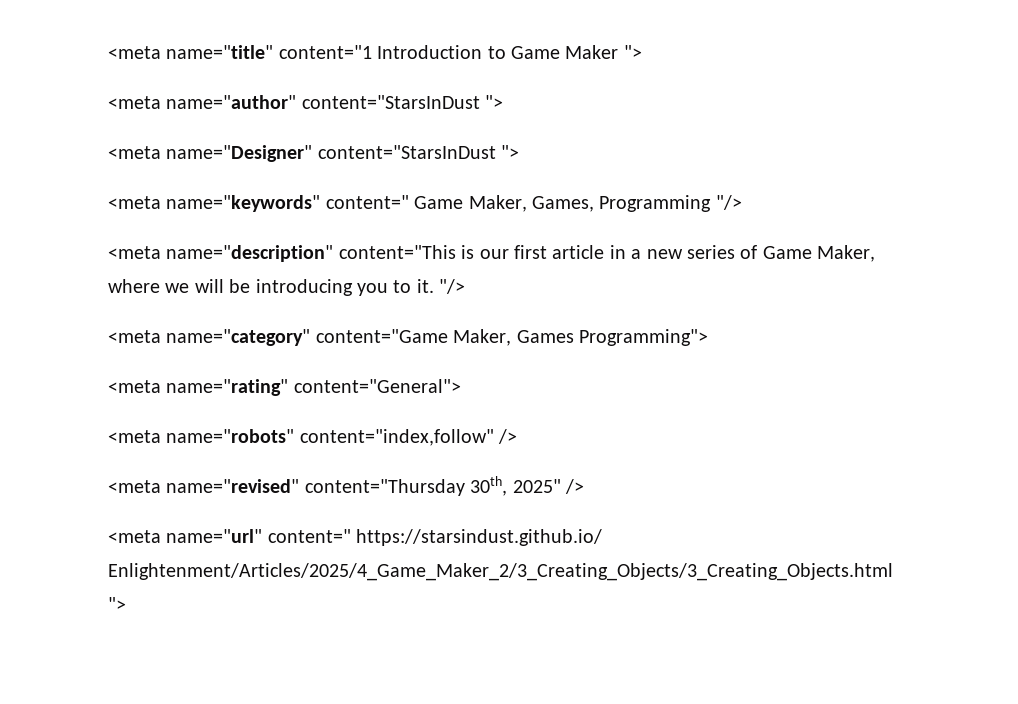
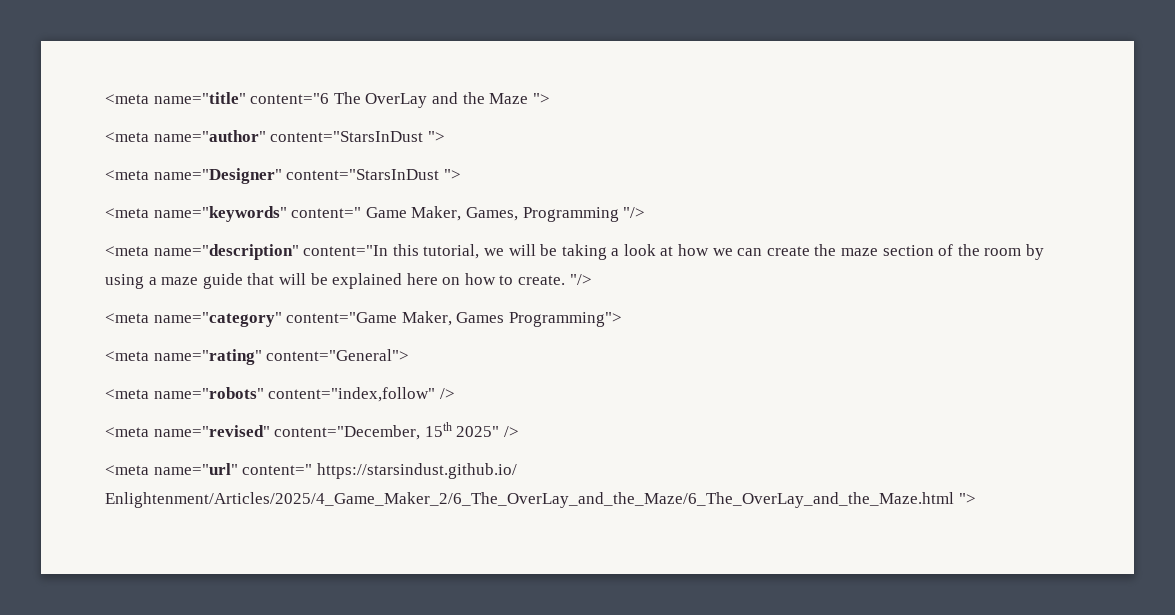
[278,45,619,59] content="1 Introduction to Game Maker -> [250,92,529,108] content="6 The OverLay and the Maze
[338,245,876,262] [108,279,434,296] content="This is our first article in a new series of Game Maker, where we will be introducing you to it. -> [303,244,1044,260] [105,273,566,289] content="In this tutorial, we will be taking a look at how we can create the maze section of the room by using a maze guide that will be explained here on how to create.
[304,476,508,496] content="Thursday 30th, -> [274,422,452,440] content="December, 15th
[108,563,893,581] Enlightenment/Articles/2025/4_Game_Maker_2/3_Creating_Objects/3_Creating_Objects.html -> [105,492,954,508] Enlightenment/Articles/2025/4_Game_Maker_2/6_The_OverLay_and_the_Maze/6_The_OverLay_and_the_Maze.html

